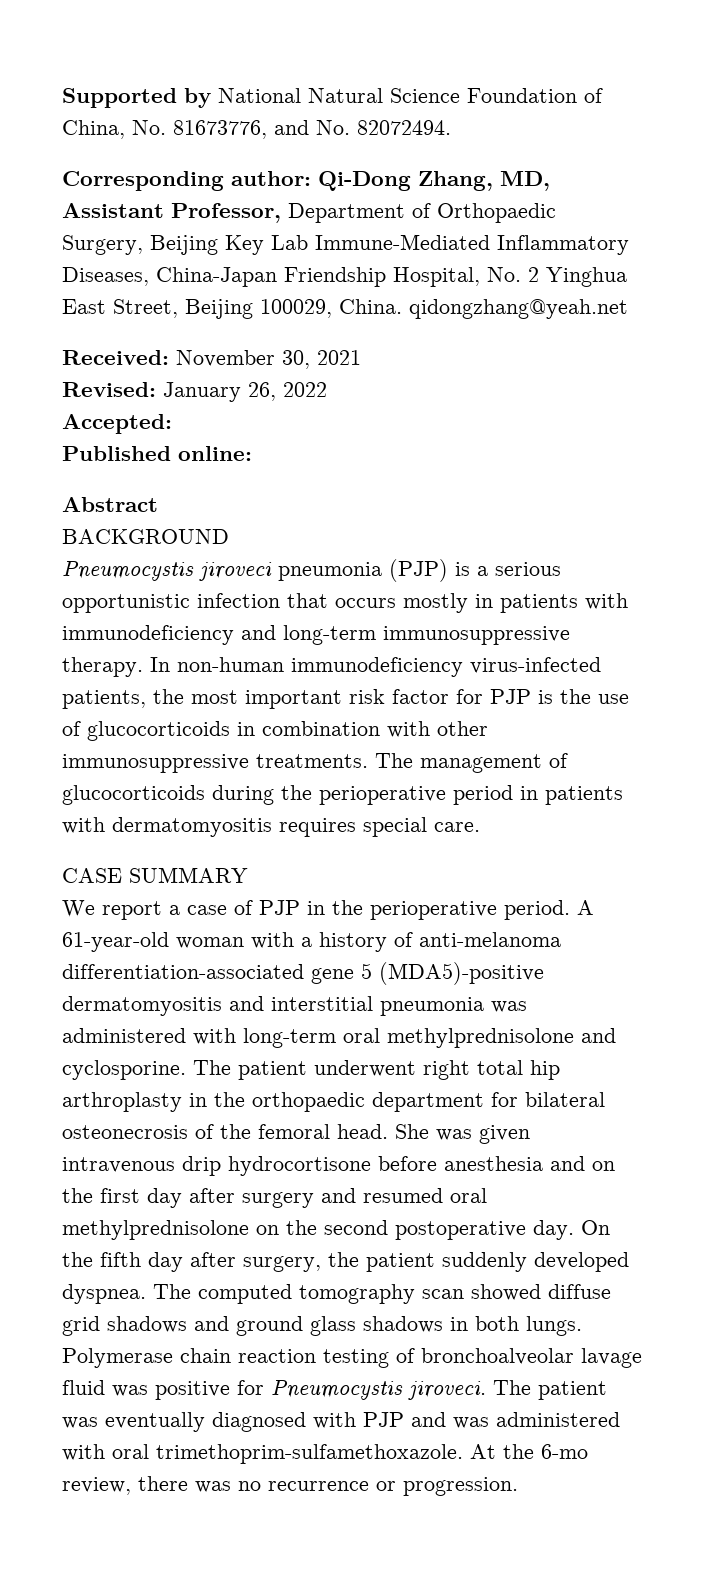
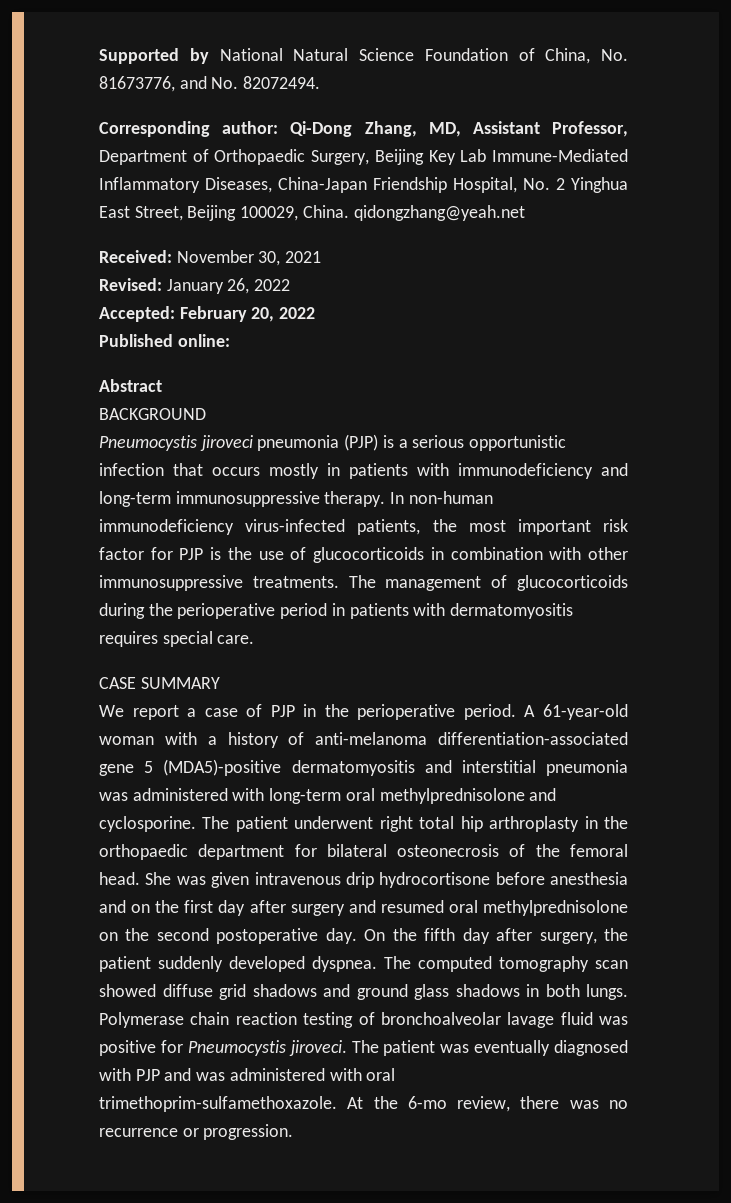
(172, 424) none -> [179,306,316,322] February 20, 2022

